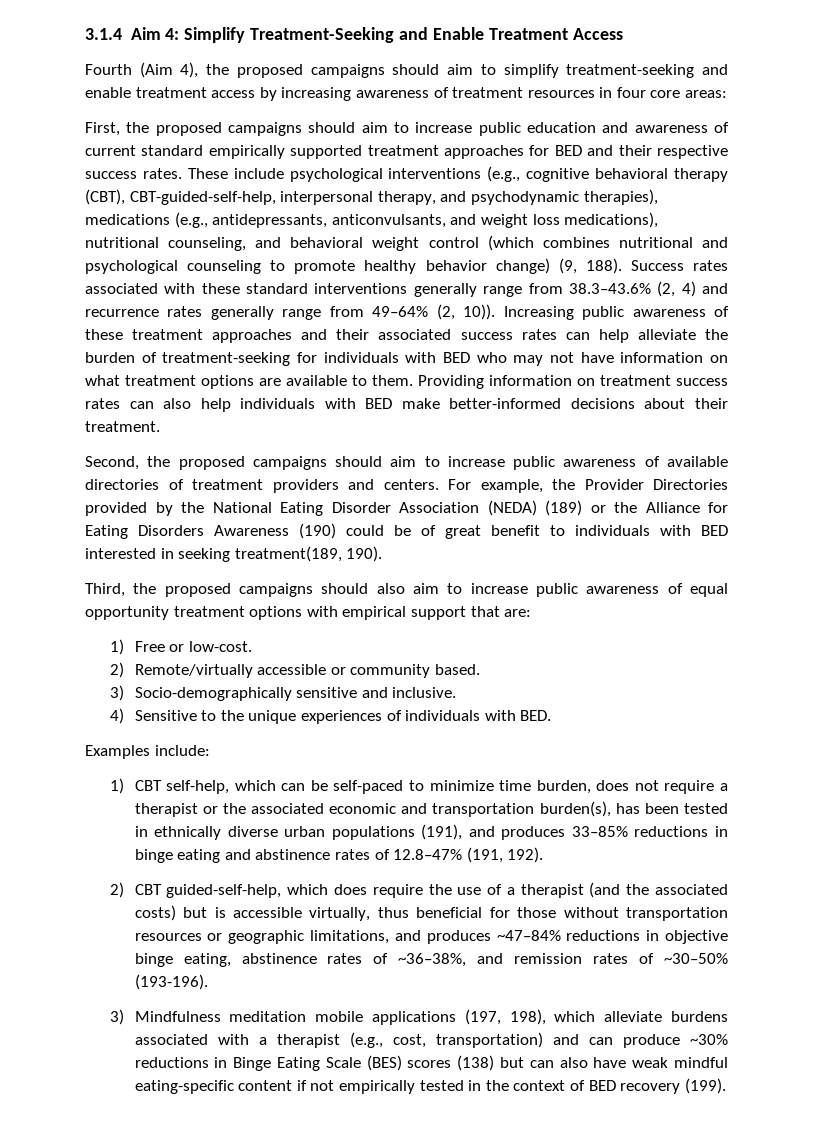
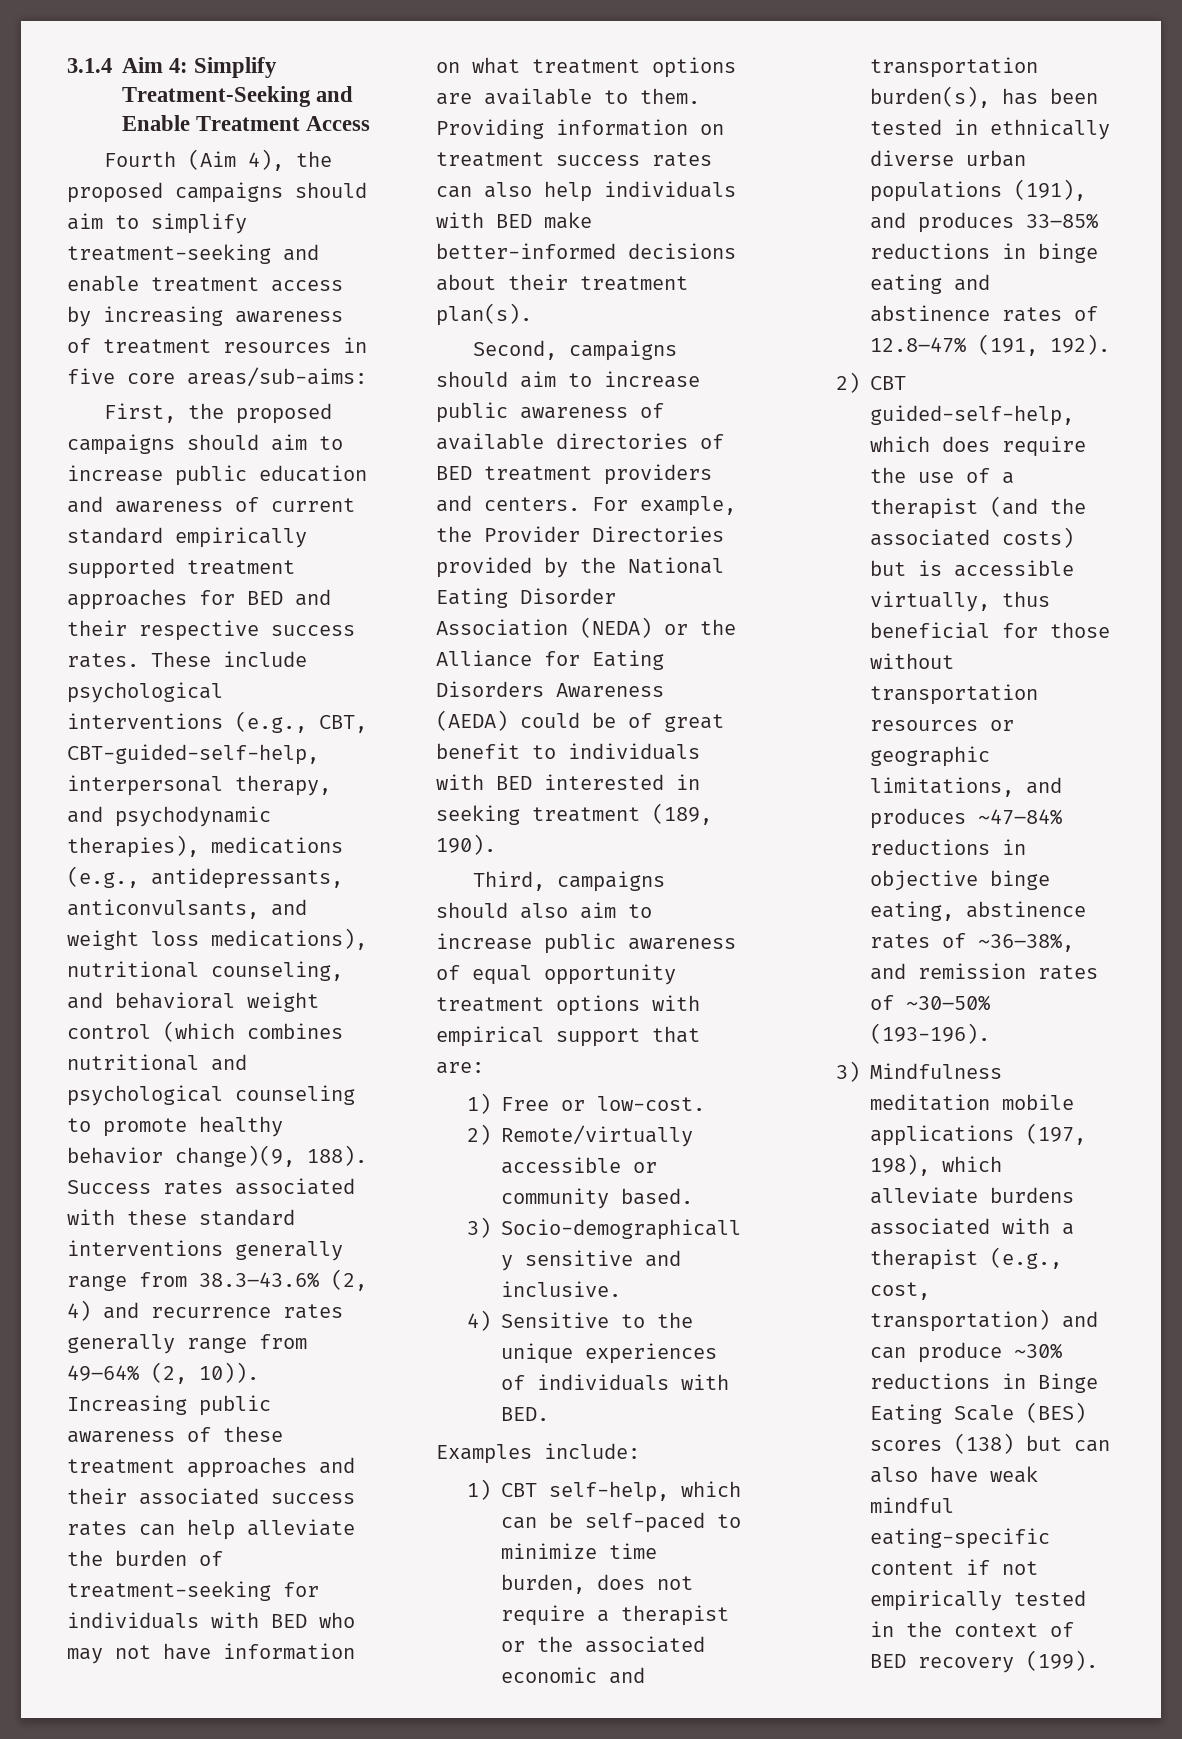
[616,87,728,98] four core areas: -> [67,367,367,387] five core areas/sub-aims:
[526,168,728,182] [85,189,125,205] cognitive behavioral therapy (CBT), -> [319,715,367,733] CBT,
[495,258,577,274] change) (9, -> [175,1145,295,1167] change)(9,
[85,421,160,432] treatment. -> [580,276,688,291] [436,303,532,326] treatment plan(s).
[147,456,245,470] the proposed -> (557, 350) none
(184, 484) none -> [436,466,472,480] BED
[545,500,582,516] (189) -> (652, 627) none
[299,523,336,539] (190) -> [436,710,508,731] (AEDA)
[234,546,342,562] treatment(189, -> [532,803,712,825] treatment (189,
[133,583,231,597] the proposed -> (545, 881) none

